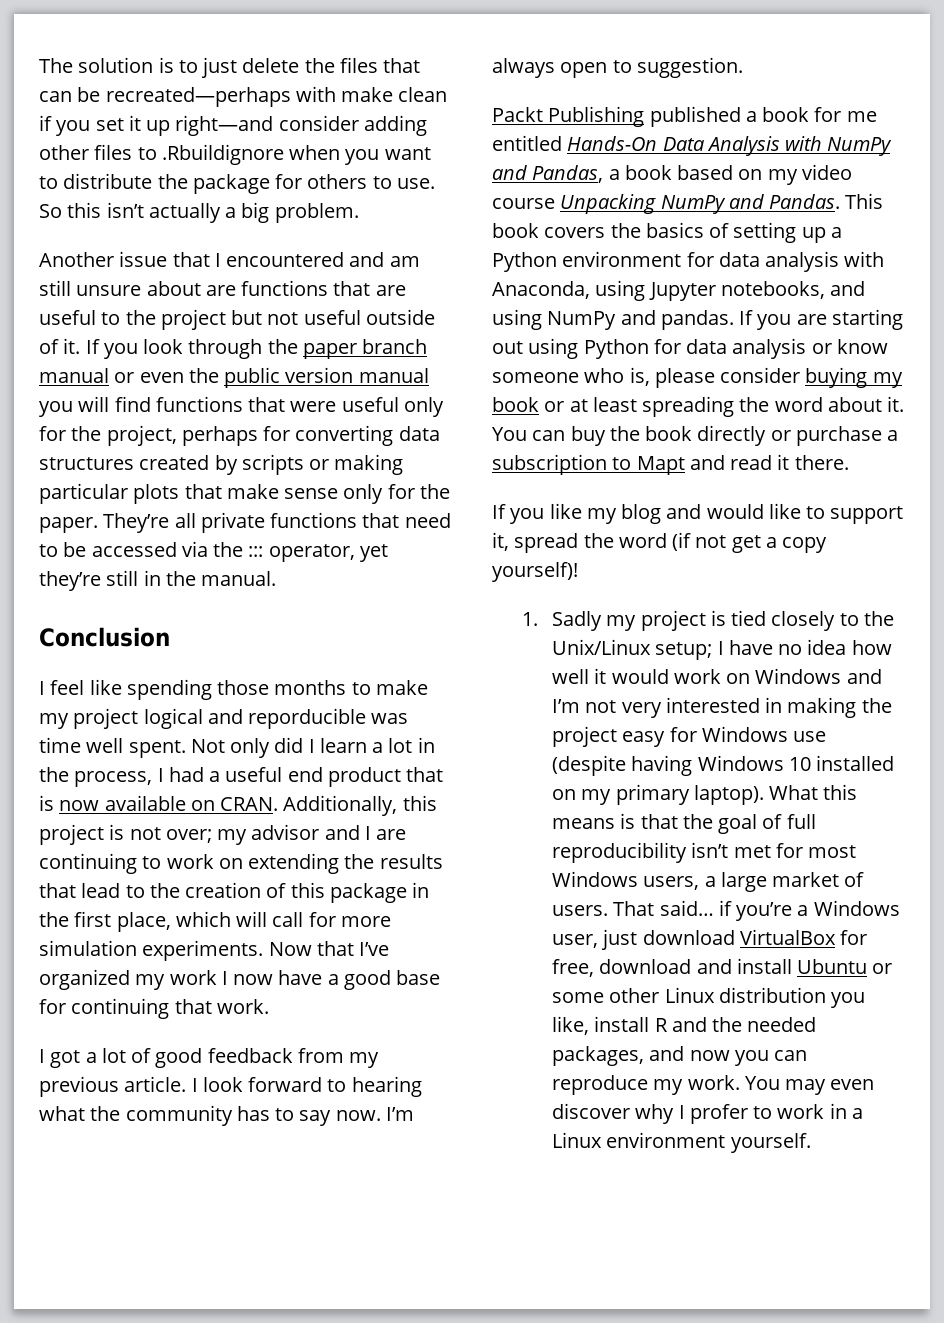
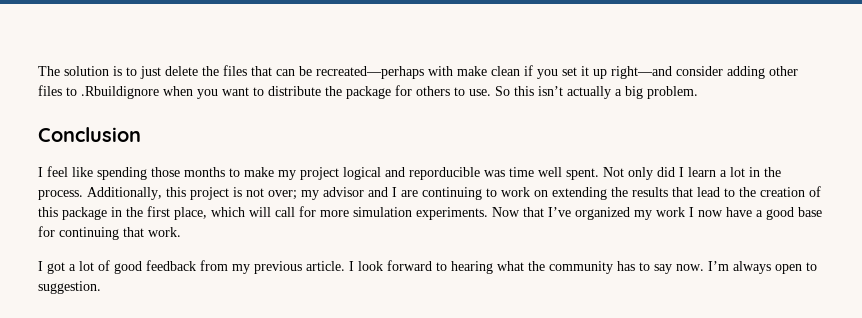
[39,251,420,267] [39,280,406,296] [39,309,435,330] [39,338,428,359] [39,367,429,388] [39,396,444,417] [39,425,440,446] [39,454,404,475] [39,483,450,504] [39,512,451,533] [39,541,388,562] [39,570,277,591] // Another issue that I encountered and am still unsure about are functions that are useful to the project but not useful outside of it. If you look through the paper branch manual or even the public version manual you will find functions that were useful only for the project, perhaps for converting data structures created by scripts or making particular plots that make sense only for the paper. They’re all private functions that need to be accessed via the ::: operator, yet they’re still in the manual. -> (698, 92) none
[74,767,444,787] [39,795,279,811] process, I had a useful end product that is now available on CRAN. -> [38,190,83,200] process.
[492,106,877,127] [492,135,893,156] [492,164,852,185] [492,193,884,214] [492,222,842,243] [492,251,885,272] [492,280,866,301] [492,309,903,330] [492,338,888,359] [492,367,903,388] [492,396,905,417] [492,425,899,446] [492,454,849,475] [492,503,904,524] [492,532,828,553] [492,562,578,582] [521,610,894,631] [551,639,892,660] [551,668,882,684] [551,697,892,718] [551,726,827,747] [551,755,895,776] [551,784,858,805] [551,813,816,834] [551,842,857,863] [551,871,865,892] [551,900,900,921] [551,929,868,950] [551,958,893,977] [551,987,866,1008] [551,1016,817,1035] [551,1046,808,1066] [551,1075,875,1095] [551,1103,863,1124] [551,1132,811,1153] // Packt Publishing published a book for me entitled Hands-On Data Analysis with NumPy and Pandas, a book based on my video course Unpacking NumPy and Pandas. This book covers the basics of setting up a Python environment for data analysis with Anaconda, using Jupyter notebooks, and using NumPy and pandas. If you are starting out using Python for data analysis or know someone who is, please consider buying my book or at least spreading the word about it. You can buy the book directly or purchase a subscription to Mapt and read it there. // If you like my blog and would like to support it, spread the word (if not get a copy yourself)! // 1. Sadly my project is tied closely to the Unix/Linux setup; I have no idea how well it would work on Windows and I’m not very interested in making the project easy for Windows use (despite having Windows 10 installed on my primary laptop). What this means is that the goal of full reproducibility isn’t met for most Windows users, a large market of users. That said… if you’re a Windows user, just download VirtualBox for free, download and install Ubuntu or some other Linux distribution you like, install R and the needed packages, and now you can reproduce my work. You may even discover why I profer to work in a Linux environment yourself. -> (101, 287) none

